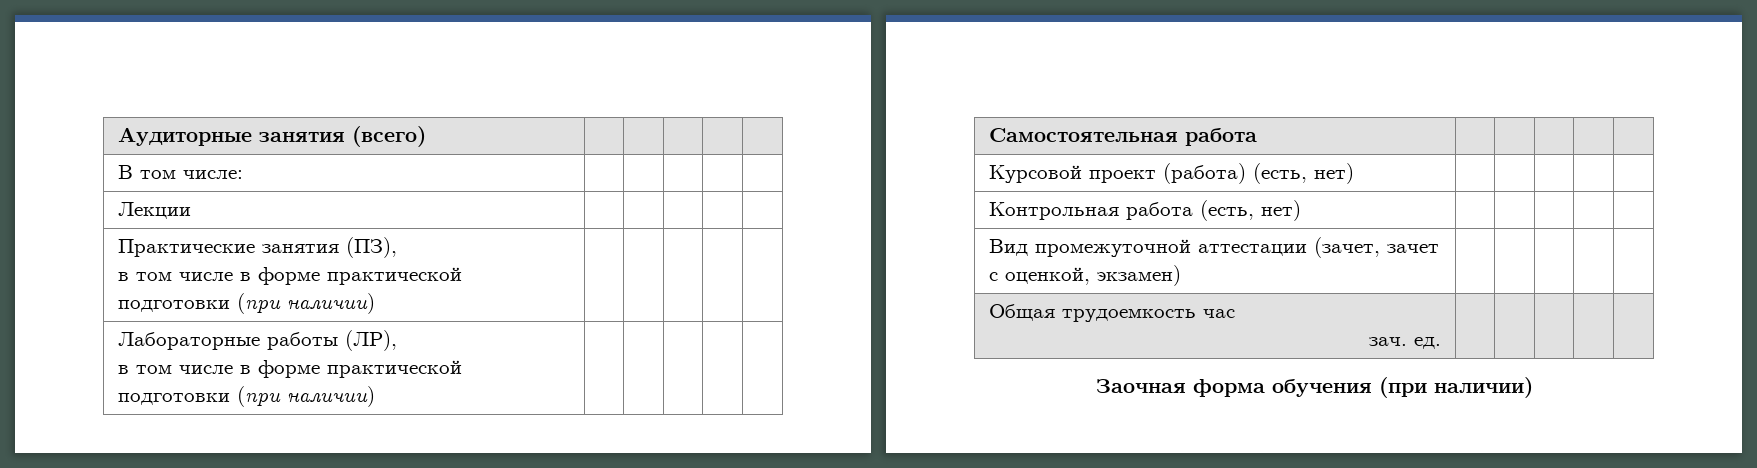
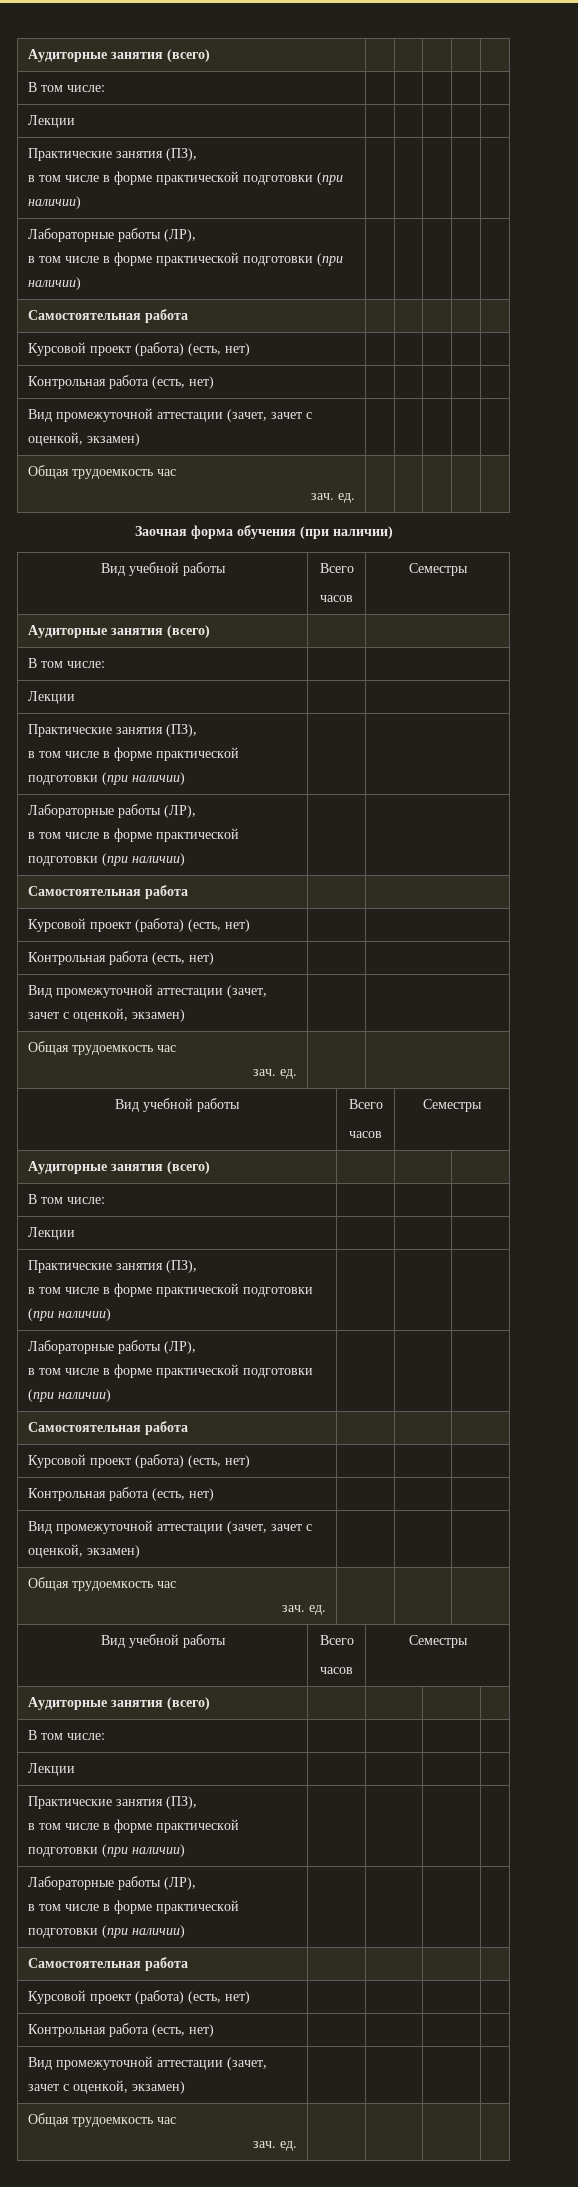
(1533, 387) none -> [100,562,226,576] [319,563,354,573] [320,595,353,602] [408,563,468,576] [27,625,210,638] [27,658,105,668] [27,691,75,704] [27,724,197,737] [27,747,239,761] [27,772,185,785] [27,804,196,818] [27,828,239,842] [27,853,185,866] [27,885,188,899] [27,918,250,932] [27,951,214,965] [27,984,267,998] [27,1008,185,1022] [27,1041,176,1055] [253,1069,298,1079] [115,1098,240,1112] [348,1099,383,1109] [349,1131,382,1138] [423,1099,482,1112] [27,1161,210,1174] [27,1194,105,1204] [27,1227,75,1240] [27,1260,197,1273] [27,1283,313,1297] [27,1308,111,1321] [27,1340,196,1354] [27,1364,313,1378] [27,1389,111,1402] [27,1421,188,1435] [27,1454,250,1468] [27,1487,214,1501] [27,1520,312,1534] [27,1544,140,1558] [27,1577,176,1591] [282,1605,327,1615] [100,1634,226,1648] [319,1635,354,1645] [320,1667,353,1674] [408,1635,468,1648] [27,1697,210,1710] [27,1730,105,1740] [27,1763,75,1776] [27,1796,197,1809] [27,1819,239,1833] [27,1844,185,1857] [27,1876,196,1890] [27,1900,239,1914] [27,1925,185,1938] [27,1957,188,1971] [27,1990,250,2004] [27,2023,214,2037] [27,2056,267,2070] [27,2080,185,2094] [27,2113,176,2127] [253,2141,298,2151] // Вид учебной работы | Всего // часов | Семестры // Аудиторные занятия (всего) | | // В том числе: | | // Лекции | | // Практические занятия (ПЗ), // в том числе в форме практической подготовки (при наличии) | | // Лабораторные работы (ЛР), // в том числе в форме практической подготовки (при наличии) | | // Самостоятельная работа | | // Курсовой проект (работа) (есть, нет) | | // Контрольная работа (есть, нет) | | // Вид промежуточной аттестации (зачет, зачет с оценкой, экзамен) | | // Общая трудоемкость час // зач. ед. | | // Вид учебной работы | Всего // часов | Семестры // Аудиторные занятия (всего) | | | // В том числе: | | | // Лекции | | | // Практические занятия (ПЗ), // в том числе в форме практической подготовки (при наличии) | | | // Лабораторные работы (ЛР), // в том числе в форме практической подготовки (при наличии) | | | // Самостоятельная работа | | | // Курсовой проект (работа) (есть, нет) | | | // Контрольная работа (есть, нет) | | | // Вид промежуточной аттестации (зачет, зачет с оценкой, экзамен) | | | // Общая трудоемкость час // зач. ед. | | | // Вид учебной работы | Всего // часов | Семестры // Аудиторные занятия (всего) | | | | // В том числе: | | | | // Лекции | | | | // Практические занятия (ПЗ), // в том числе в форме практической подготовки (при наличии) | | | | // Лабораторные работы (ЛР), // в том числе в форме практической подготовки (при наличии) | | | | // Самостоятельная работа | | | | // Курсовой проект (работа) (есть, нет) | | | | // Контрольная работа (есть, нет) | | | | // Вид промежуточной аттестации (зачет, зачет с оценкой, экзамен) | | | | // Общая трудоемкость час // зач. ед. | | | |

